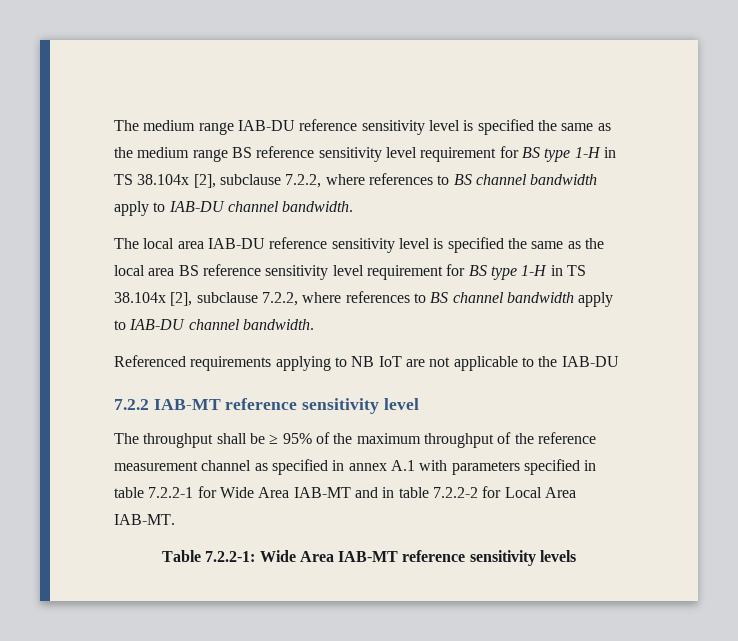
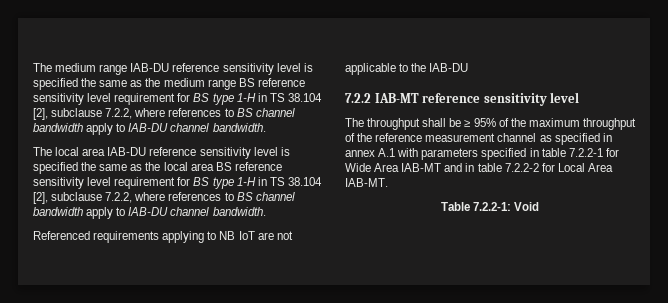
[137,174,190,185] 38.104x -> [287,93,322,102] 38.104
[114,292,166,303] 38.104x -> [287,177,322,186] 38.104
[259,550,577,566] Wide Area IAB-MT reference sensitivity levels -> [514,202,540,211] Void

